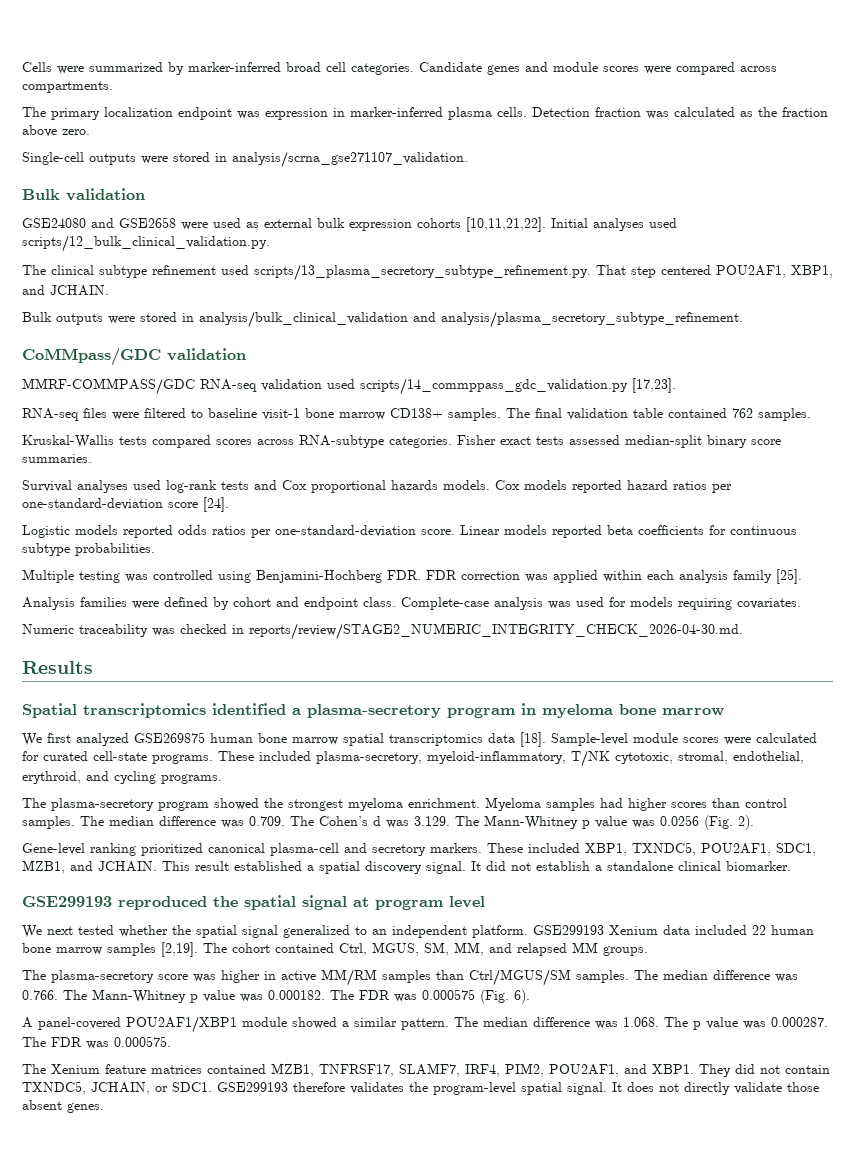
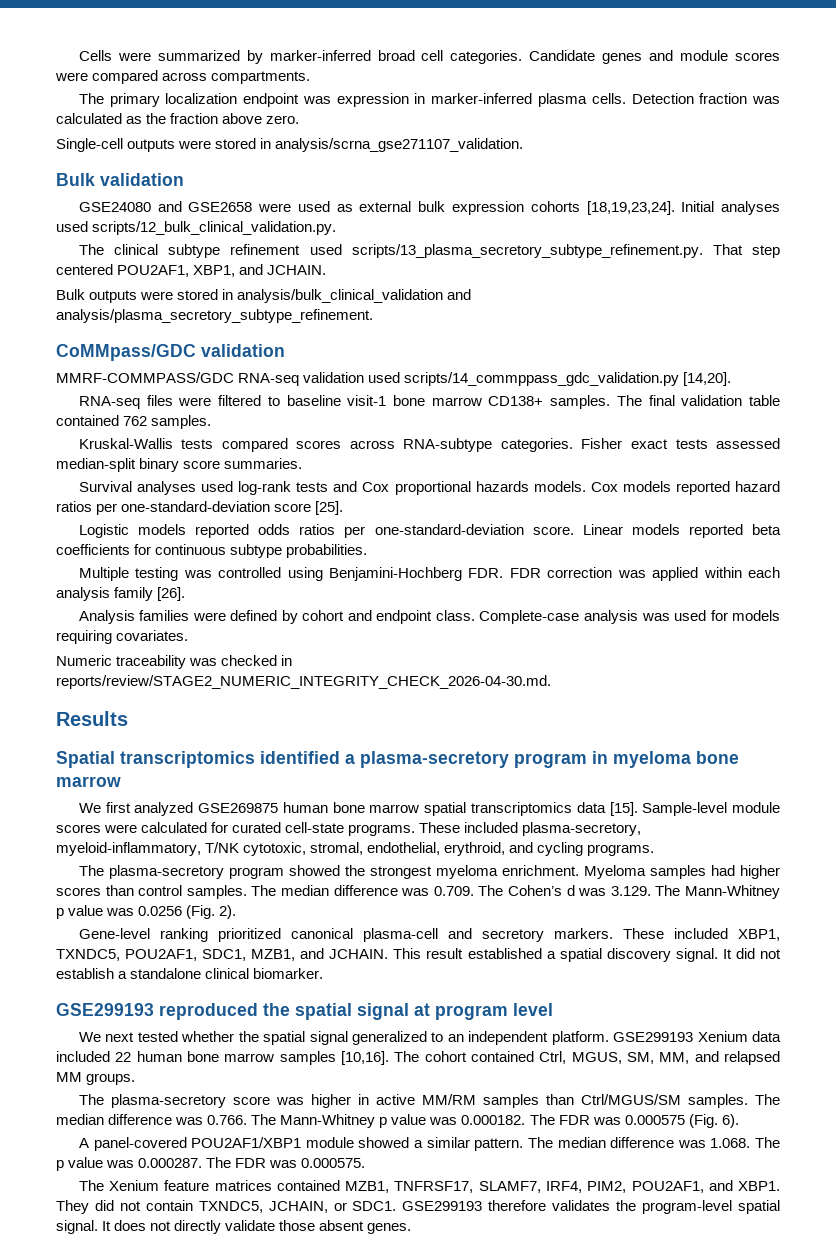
[466,217,546,232] [10,11,21,22]. -> [586,201,675,215] [18,19,23,24].
[632,378,676,393] [17,23]. -> [683,372,732,386] [14,20].
[203,497,229,512] [24]. -> [315,501,344,515] [25].
[776,569,802,584] [25]. -> [157,587,186,601] [26].
[520,732,546,747] [18]. -> [609,802,638,816] [15].
[161,942,198,957] [2,19]. -> [341,1051,389,1065] [10,16].

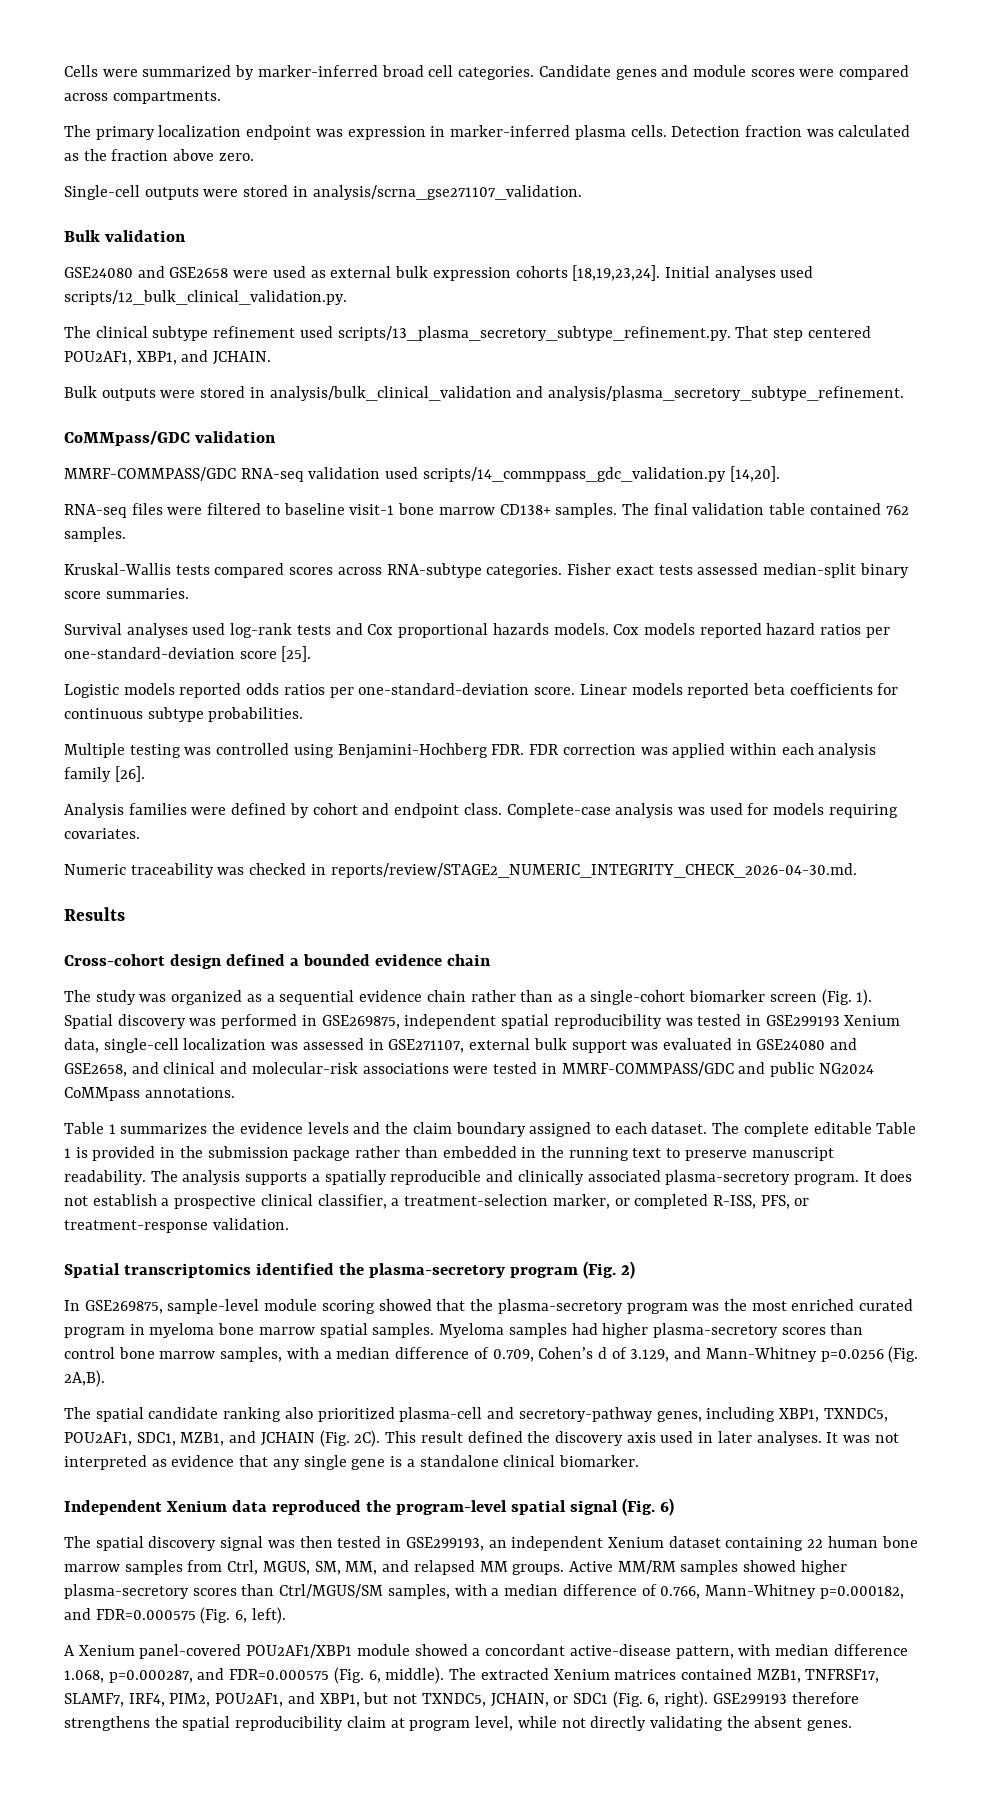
(128, 718) none -> [64,954,491,969] [64,989,873,1006] [64,1014,901,1029] [64,1038,858,1053] [64,1062,874,1077] [64,1087,235,1101] [64,1122,917,1137] [64,1146,834,1161] [64,1170,913,1185] [64,1194,810,1209] [64,1218,289,1233] // Cross-cohort design defined a bounded evidence chain // The study was organized as a sequential evidence chain rather than as a single-cohort biomarker screen (Fig. 1). Spatial discovery was performed in GSE269875, independent spatial reproducibility was tested in GSE299193 Xenium data, single-cell localization was assessed in GSE271107, external bulk support was evaluated in GSE24080 and GSE2658, and clinical and molecular-risk associations were tested in MMRF-COMMPASS/GDC and public NG2024 CoMMpass annotations. // Table 1 summarizes the evidence levels and the claim boundary assigned to each dataset. The complete editable Table 1 is provided in the submission package rather than embedded in the running text to preserve manuscript readability. The analysis supports a spatially reproducible and clinically associated plasma-secretory program. It does not establish a prospective clinical classifier, a treatment-selection marker, or completed R-ISS, PFS, or treatment-response validation.
[345,751,739,768] [56,776,121,787] [78,802,780,816] [56,822,642,836] [56,842,655,856] [78,865,579,879] a plasma-secretory program in myeloma bone marrow // We first analyzed GSE269875 human bone marrow spatial transcriptomics data [15]. Sample-level module scores were calculated for curated cell-state programs. These included plasma-secretory, myeloid-inflammatory, T/NK cytotoxic, stromal, endothelial, erythroid, and cycling programs. // The plasma-secretory program showed the strongest myeloma enrichment. -> [338,1261,635,1279] [64,1299,914,1314] [64,1323,435,1338] the plasma-secretory program (Fig. 2) // In GSE269875, sample-level module scoring showed that the plasma-secretory program was the most enriched curated program in myeloma bone marrow spatial samples.
(781, 872) none -> [652,1323,778,1338] plasma-secretory
[186,885,781,899] [56,905,237,919] [78,928,728,942] samples. The median difference was 0.709. The Cohen’s d was 3.129. The Mann-Whitney p value was 0.0256 (Fig. 2). // Gene-level ranking prioritized canonical plasma-cell and secretory markers. These included -> [118,1346,919,1363] [64,1370,105,1387] [64,1407,776,1422] bone marrow samples, with a median difference of 0.709, Cohen’s d of 3.129, and Mann-Whitney p=0.0256 (Fig. 2A,B). // The spatial candidate ranking also prioritized plasma-cell and secretory-pathway genes, including
[329,948,782,962] [56,968,114,979] JCHAIN. This result established a spatial discovery signal. It did not establish -> [260,1430,899,1447] [64,1455,403,1470] JCHAIN (Fig. 2C). This result defined the discovery axis used in later analyses. It was not interpreted as evidence that any single gene is
[56,1003,154,1016] GSE299193 -> [64,1500,267,1515] Independent Xenium data
[295,1003,553,1020] [78,1031,782,1045] [56,1051,110,1062] spatial signal at program level // We next tested whether the spatial signal generalized to an independent platform. GSE299193 Xenium data included -> [395,1498,674,1516] [64,1536,804,1551] program-level spatial signal (Fig. 6) // The spatial discovery signal was then tested in GSE299193, an independent Xenium dataset containing
[341,1051,534,1065] [10,16]. The cohort contained -> [187,1560,223,1572] from
[78,1094,780,1108] [56,1114,739,1128] // The plasma-secretory score was higher in active MM/RM samples than Ctrl/MGUS/SM samples. The median difference was 0.766. The Mann-Whitney p value was 0.000182. The FDR was 0.000575 (Fig. 6). -> [568,1560,847,1575] [64,1584,904,1599] [64,1607,286,1624] Active MM/RM samples showed higher plasma-secretory scores than Ctrl/MGUS/SM samples, with a median difference of 0.766, Mann-Whitney p=0.000182, and FDR=0.000575 (Fig. 6, left).
(89, 1143) none -> [78,1645,135,1656] Xenium
[426,1137,780,1151] [56,1157,366,1171] [78,1180,210,1191] similar pattern. The median difference was 1.068. The p value was 0.000287. The FDR was 0.000575. // The Xenium feature -> [485,1644,908,1659] [64,1667,610,1684] concordant active-disease pattern, with median difference 1.068, p=0.000287, and FDR=0.000575 (Fig. 6, middle). The extracted Xenium
[737,1181,780,1191] [56,1200,780,1214] [56,1220,316,1234] XBP1. They did not contain TXNDC5, JCHAIN, or SDC1. GSE299193 therefore validates the program-level spatial signal. It does not directly validate those -> [319,1691,859,1708] [64,1716,750,1731] XBP1, but not TXNDC5, JCHAIN, or SDC1 (Fig. 6, right). GSE299193 therefore strengthens the spatial reproducibility claim at program level, while not directly validating the

